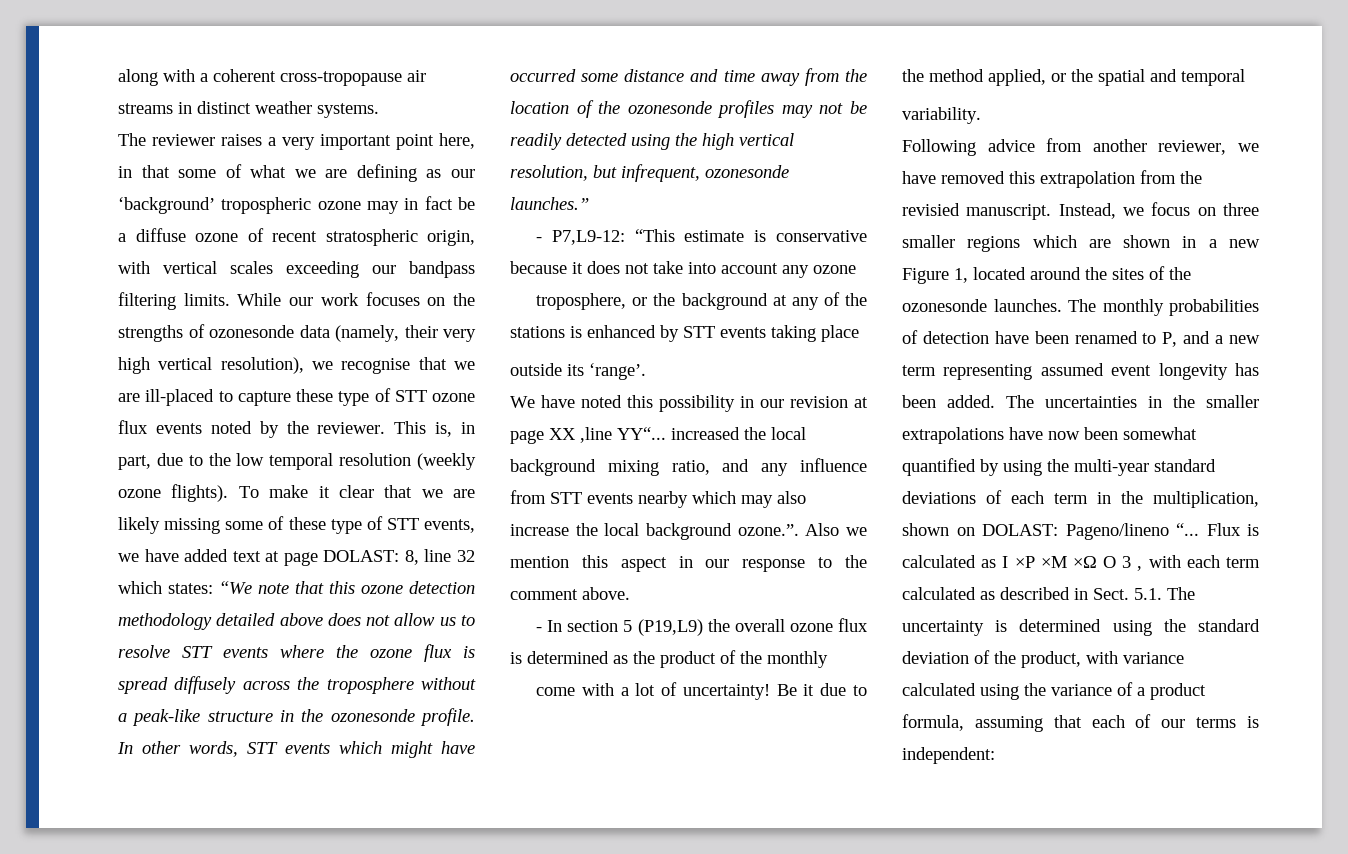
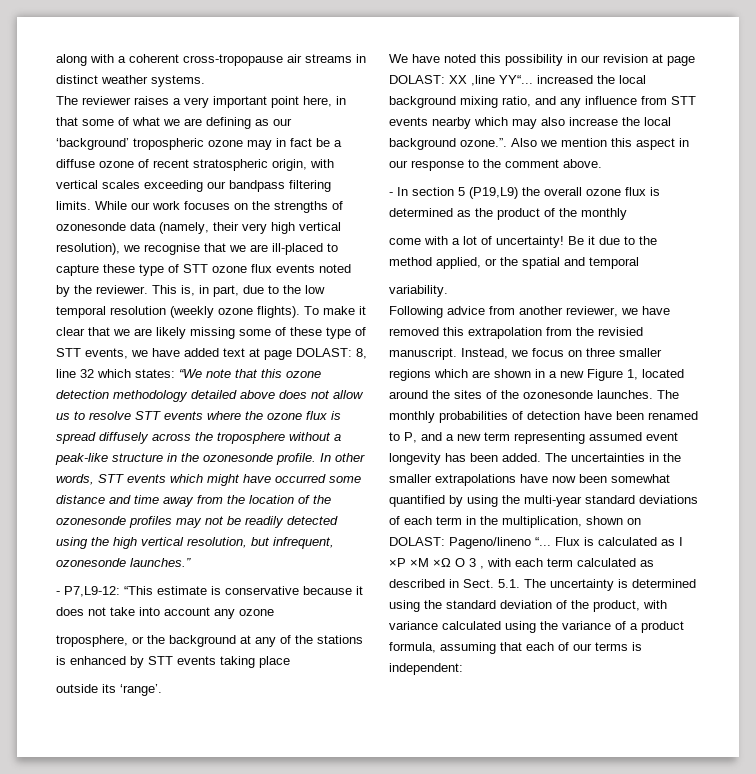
(544, 437) none -> [389,75,445,84] DOLAST:

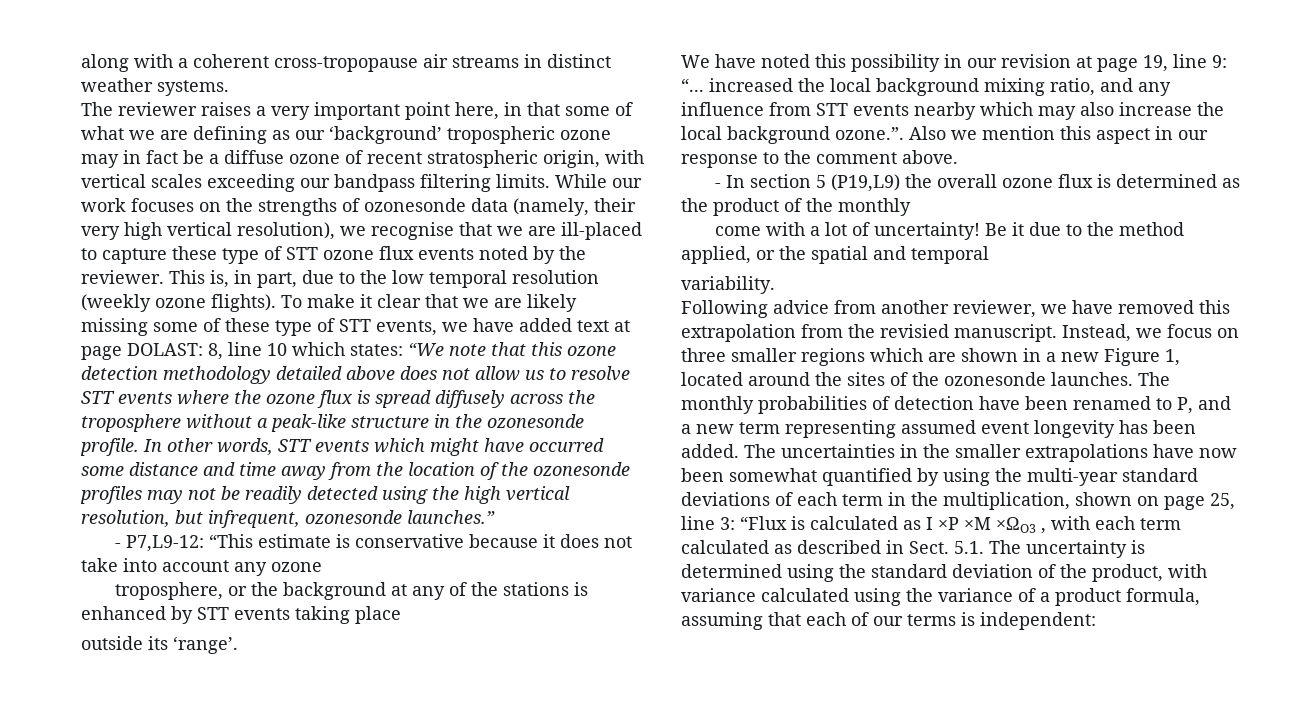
[80,369,94,378] 32 -> [267,343,287,356] 10
[389,75,533,86] DOLAST: XX ,line YY“... -> [1143,54,1227,72] [681,78,704,92] 19, line 9: “...
[389,537,580,549] DOLAST: Pageno/lineno “... Flux -> [1164,493,1235,510] [681,516,787,530] page 25, line 3: “Flux
[433,558,476,567] ×Ω O 3 -> [996,517,1036,533] ×ΩO3

